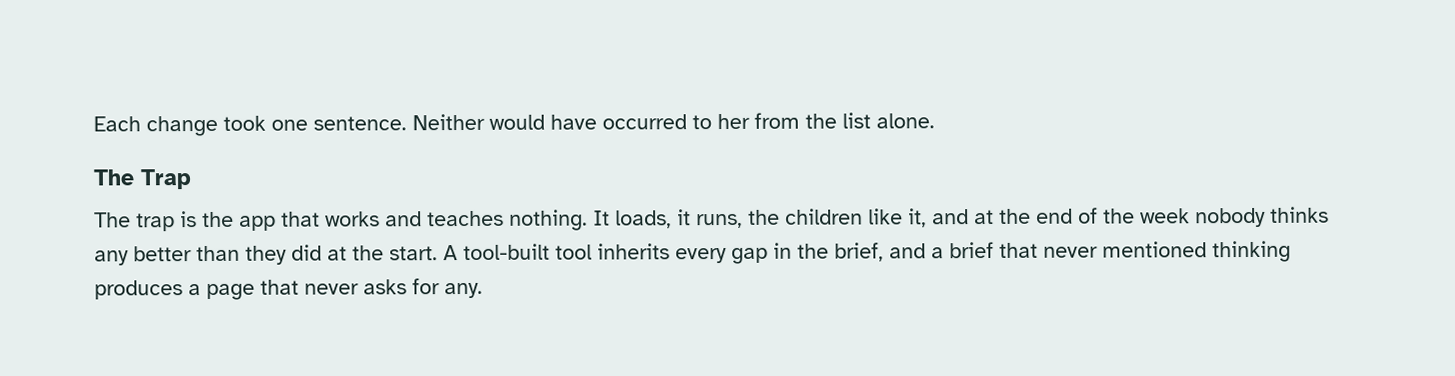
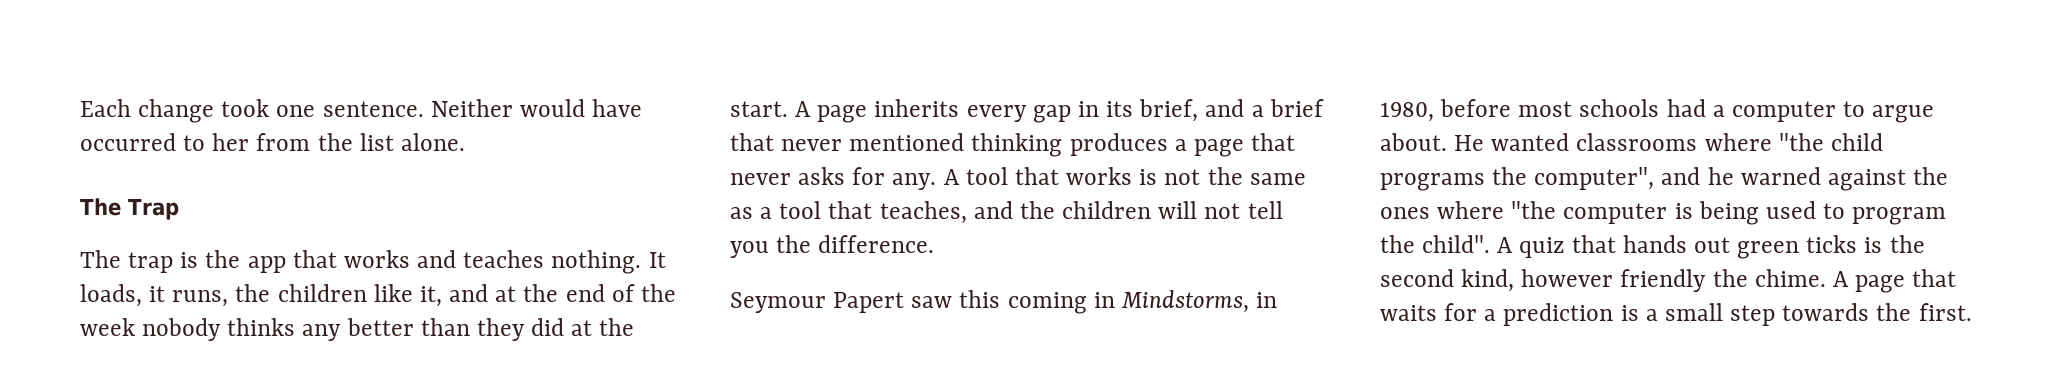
[463,243,592,261] tool-built tool -> [817,105,868,123] page
[797,243,829,259] the -> [1106,101,1134,117] its
(483, 290) none -> [943,167,1306,185] [730,201,1283,224] [730,235,935,258] [730,290,1278,314] [1380,99,1935,123] [1380,133,1883,151] [1380,167,1949,191] [1380,201,1947,225] [1380,235,1925,259] [1380,269,1957,293] [1380,303,1972,326] A tool that works is not the same as a tool that teaches, and the children will not tell you the difference. // Seymour Papert saw this coming in Mindstorms, in 1980, before most schools had a computer to argue about. He wanted classrooms where "the child programs the computer", and he warned against the ones where "the computer is being used to program the child". A quiz that hands out green ticks is the second kind, however friendly the chime. A page that waits for a prediction is a small step towards the first.

